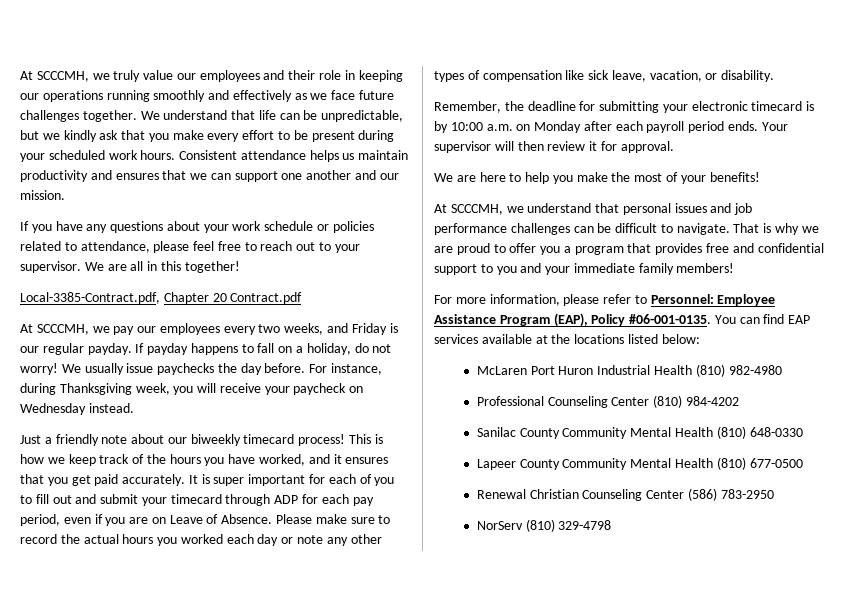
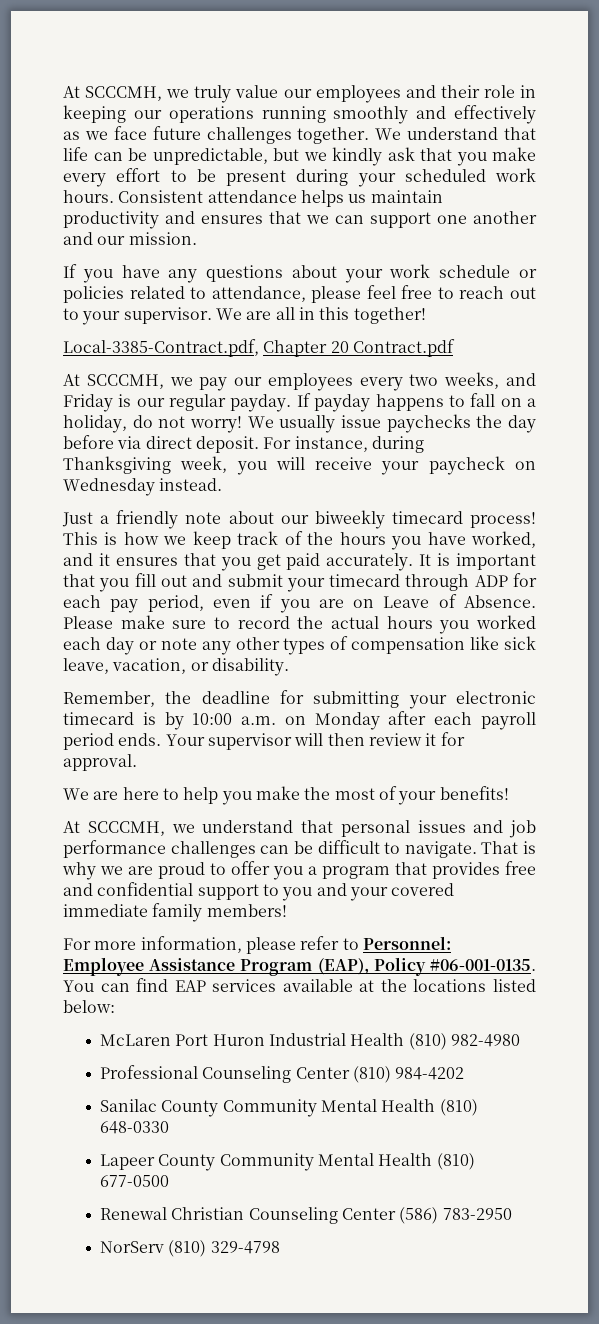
[264,363,306,373] before. -> [63,435,259,453] before via direct deposit.
[213,474,395,486] [20,495,32,504] super important for each of you to -> [455,553,536,570] [63,574,130,592] important that you
(571, 270) none -> [391,883,455,896] covered

